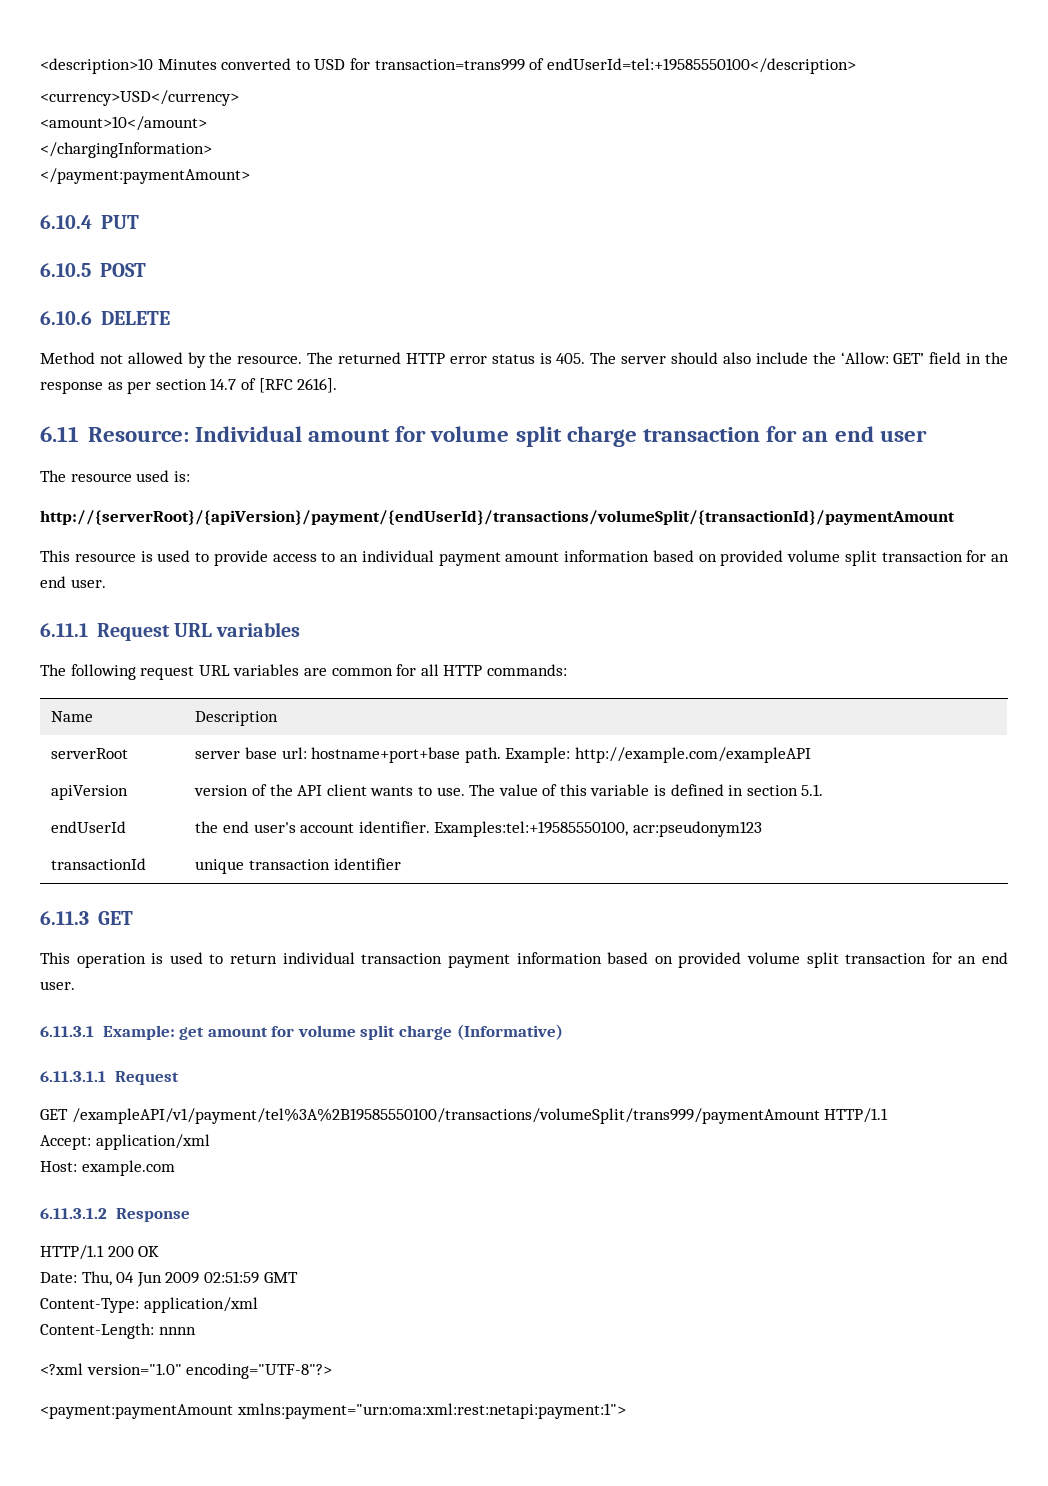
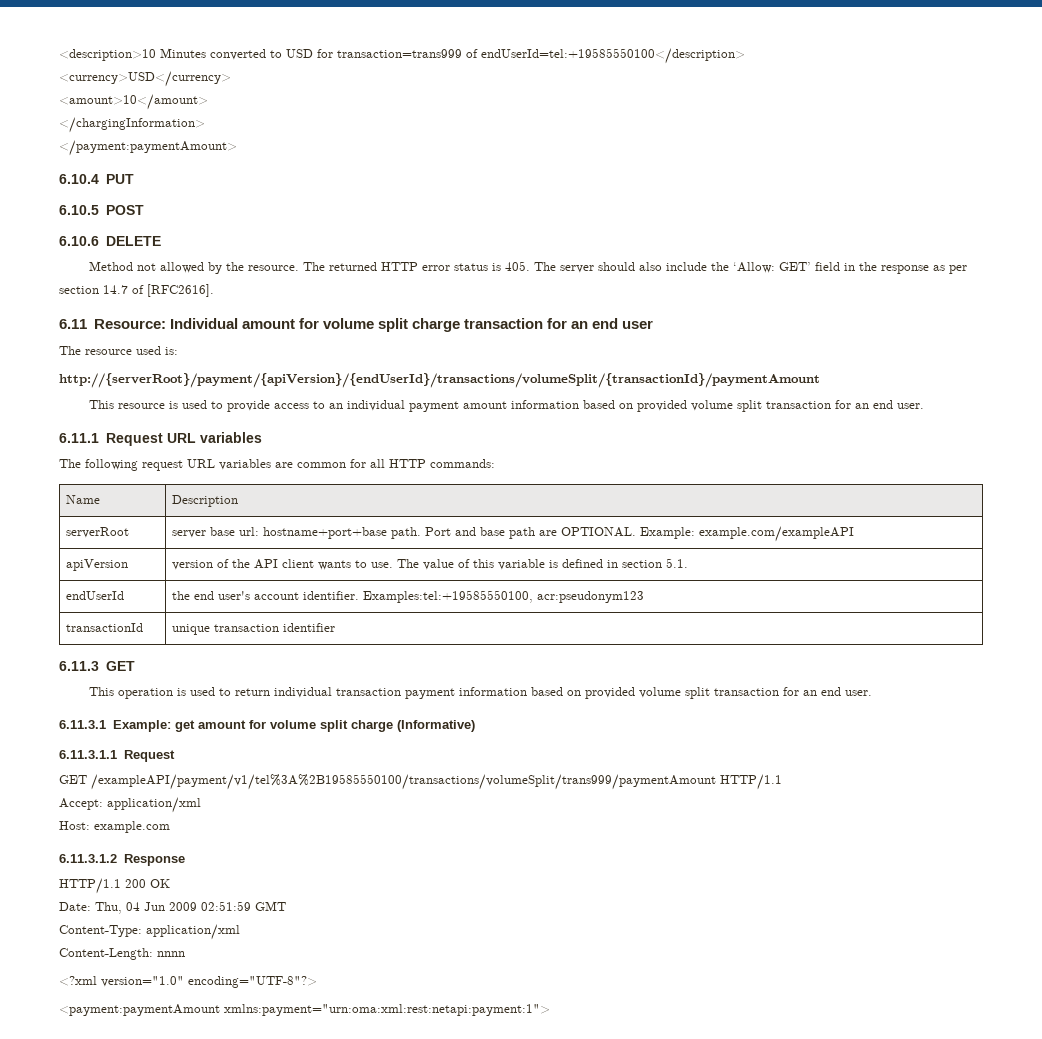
[258,378,338,393] [RFC 2616]. -> [147,284,214,297] [RFC2616].
[40,510,955,525] http://{serverRoot}/{apiVersion}/payment/{endUserId}/transactions/volumeSplit/{transactionId}/paymentAmount -> [59,373,820,388] http://{serverRoot}/payment/{apiVersion}/{endUserId}/transactions/volumeSplit/{transactionId}/paymentAmount
[505,747,811,763] Example: http://example.com/exampleAPI -> [425,526,855,542] Port and base path are OPTIONAL. Example: example.com/exampleAPI
[71,1108,820,1124] /exampleAPI/v1/payment/tel%3A%2B19585550100/transactions/volumeSplit/trans999/paymentAmount -> [91,774,716,790] /exampleAPI/payment/v1/tel%3A%2B19585550100/transactions/volumeSplit/trans999/paymentAmount

